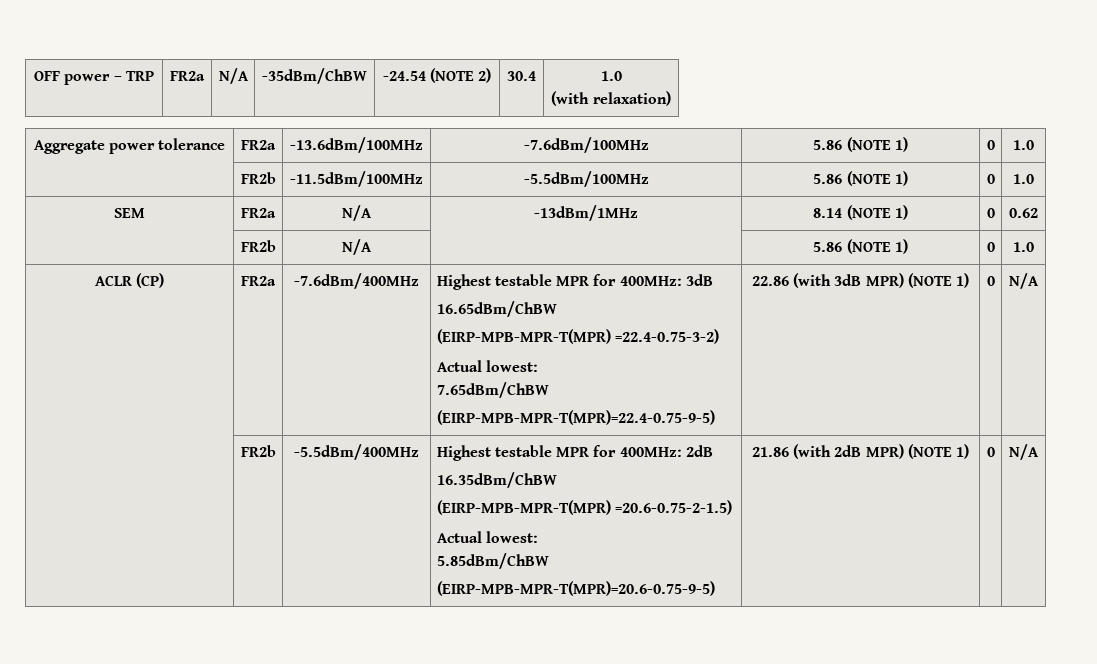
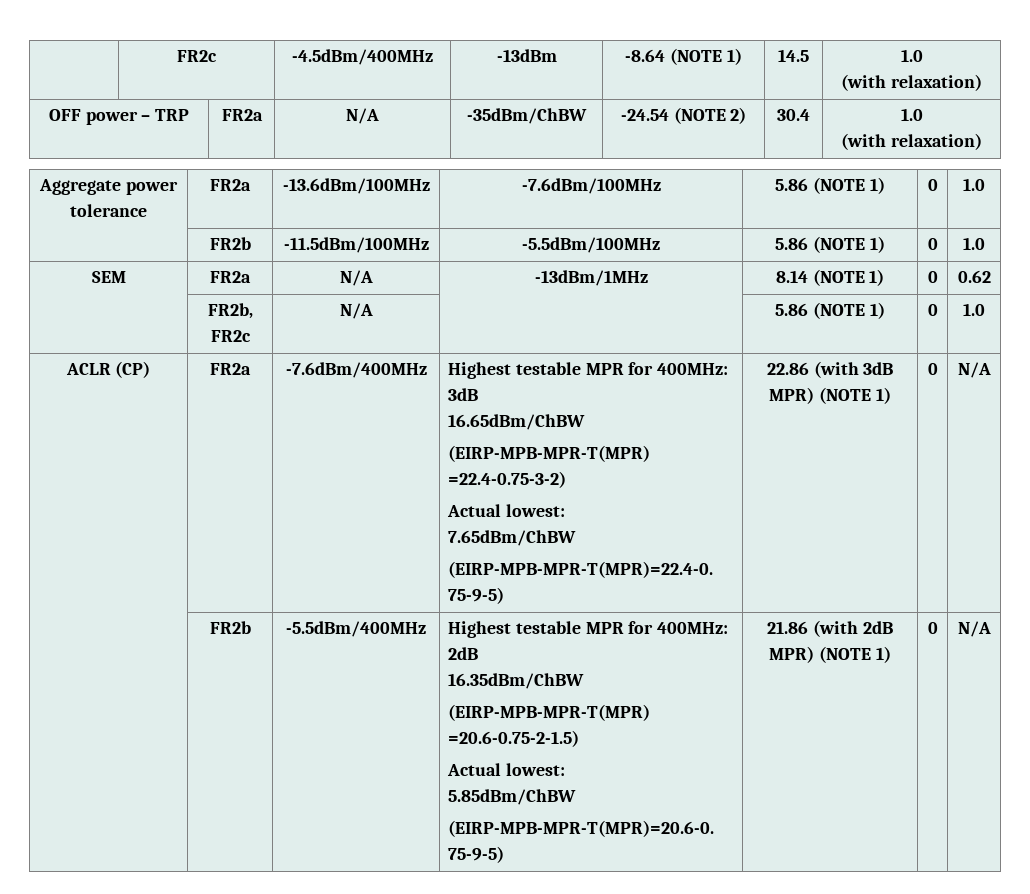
(34, 76) none -> [177,50,217,62] [292,49,433,65] [496,49,557,62] [625,48,742,65] [778,49,809,62] [900,49,923,62] [841,74,982,91] | FR2c | -4.5dBm/400MHz | -13dBm | -8.64 (NOTE 1) | 14.5 | 1.0 // (with relaxation) //
[240,240,276,252] FR2b -> [207,303,253,319] [210,330,251,342] FR2b, FR2c

